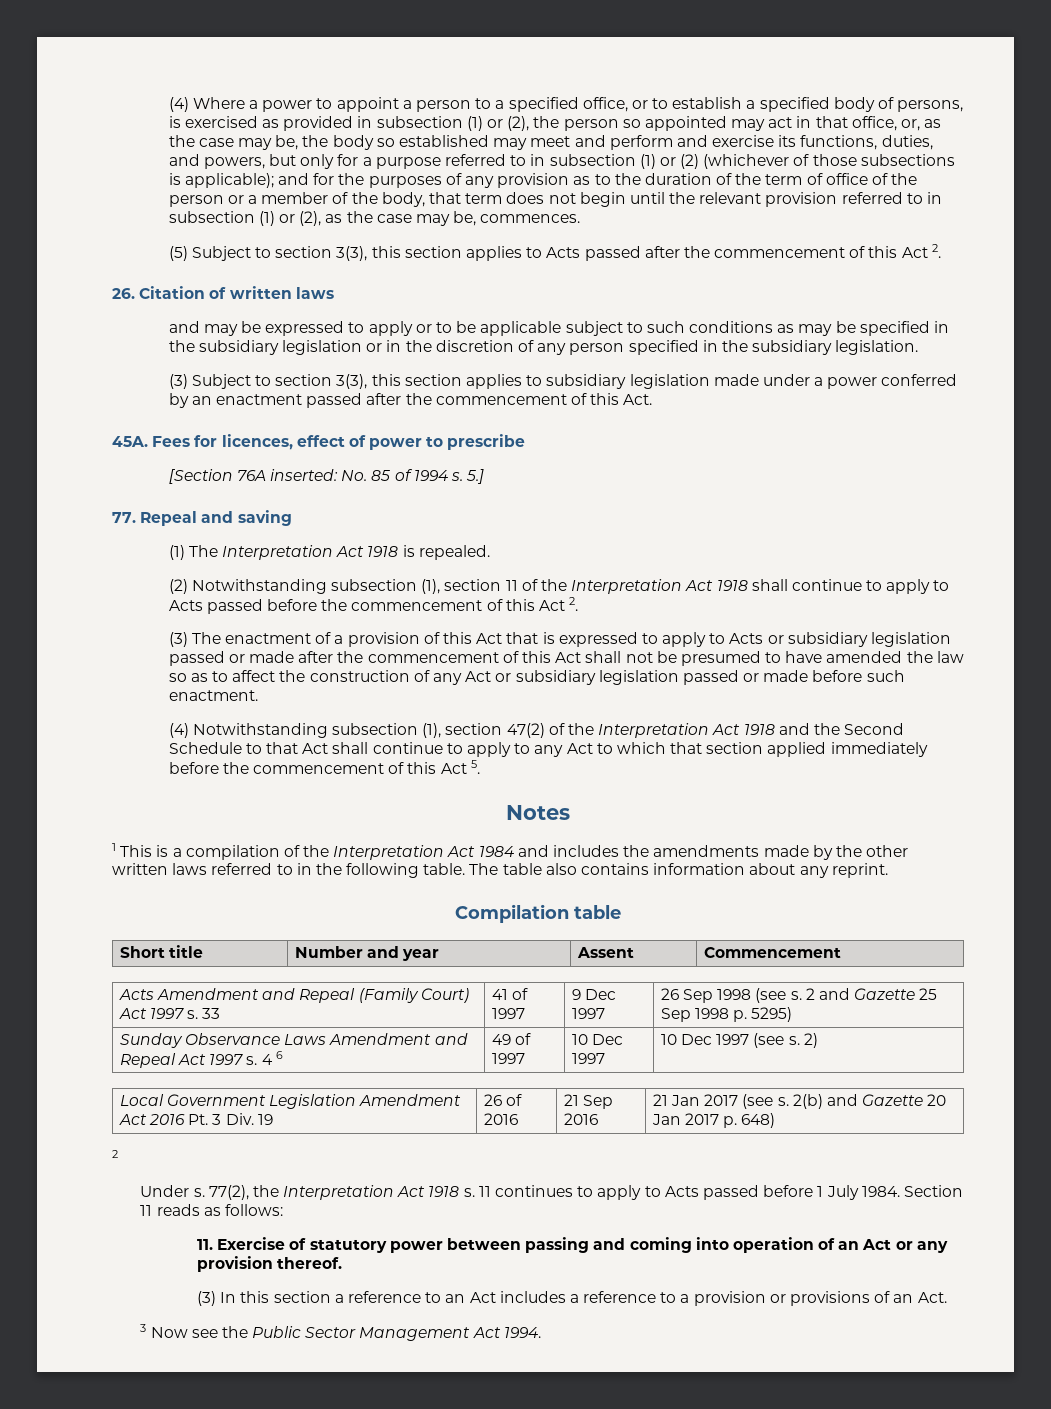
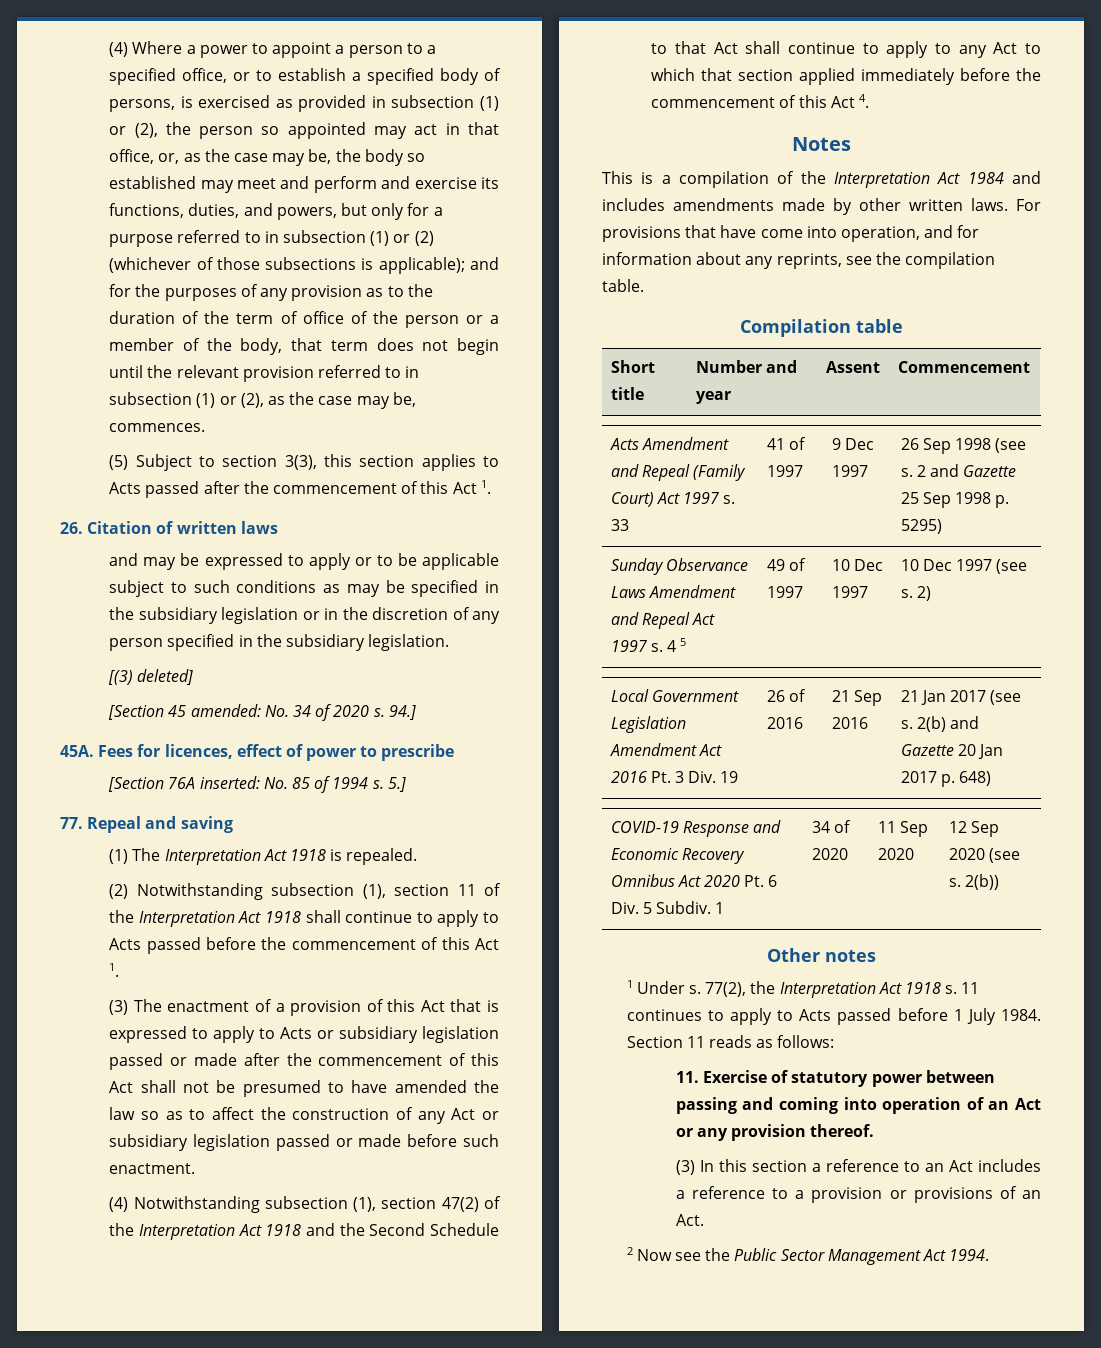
[931,244,941,258] 2. -> [480,480,491,494] 1.
[168,374,958,389] [168,393,653,408] (3) Subject to section 3(3), this section applies to subsidiary legislation made under a power conferred by an enactment passed after the commencement of this Act. -> [108,669,194,685] [108,704,416,721] [(3) deleted] // [Section 45 amended: No. 34 of 2020 s. 94.]
[569,597,579,611] 2. -> [109,963,120,977] 1.
[470,760,480,774] 5. -> [858,94,869,108] 4.
[112,843,116,851] 1 -> (851, 144) none
[623,845,650,857] the -> (665, 204) none
[835,845,862,857] the -> (852, 206) none
[172,863,888,878] laws referred to in the following table. The table also contains information about any reprint. -> [971,198,1041,211] [602,225,980,242] [602,252,996,269] [602,279,644,292] laws. For provisions that have come into operation, and for information about any reprints, see the compilation table.
[275,1051,283,1059] 6 -> [680,638,687,646] 5
[112,1150,118,1158] // 2 // -> [610,820,781,837] [610,848,745,864] [610,874,778,887] [610,901,725,914] [811,820,851,833] [811,848,848,860] [877,821,928,837] [877,848,914,860] [948,821,999,837] [948,848,1020,863] [948,874,999,890] [767,948,876,962] [626,980,633,988] // COVID-19 Response and Economic Recovery Omnibus Act 2020 Pt. 6 Div. 5 Subdiv. 1 | 34 of 2020 | 11 Sep 2020 | 12 Sep 2020 (see s. 2(b)) // Other notes // 1
[140,1324,147,1332] 3 -> [626,1247,633,1255] 2

